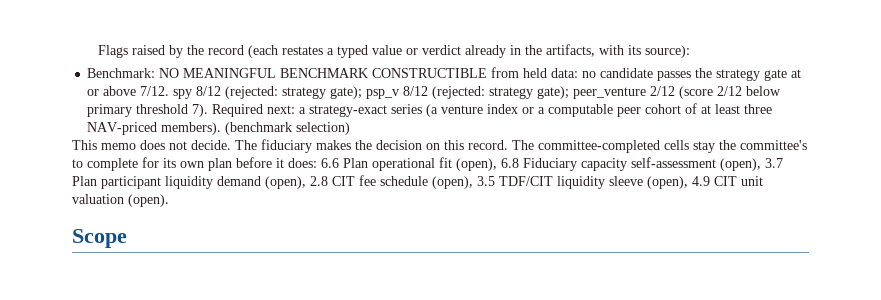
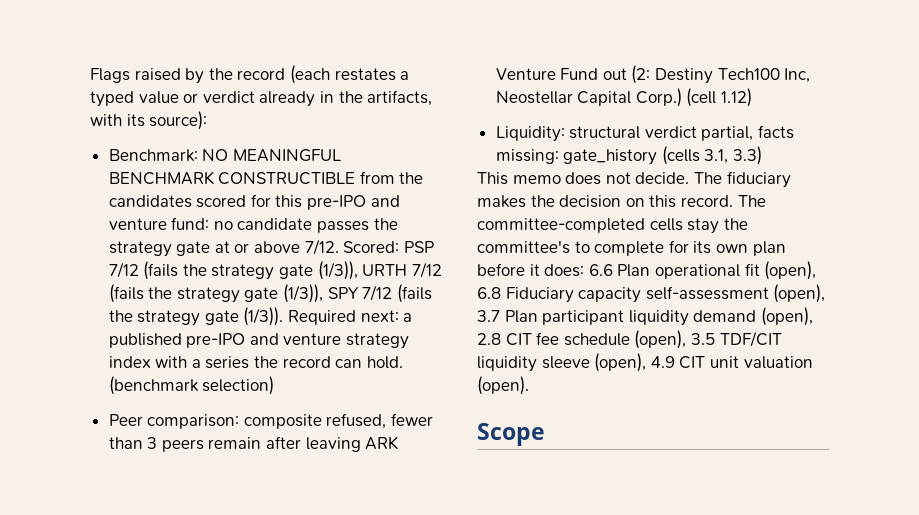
[523,68,579,78] held data: -> [399,172,424,184] [108,194,400,210] [108,217,210,230] the candidates scored for this pre-IPO and venture fund:
[173,86,782,99] [87,103,773,117] [87,122,351,135] spy 8/12 (rejected: strategy gate); psp_v 8/12 (rejected: strategy gate); peer_venture 2/12 (score 2/12 below primary threshold 7). Required next: a strategy-exact series (a venture index or a computable peer cohort of at least three NAV-priced members). (benchmark selection) -> [343,241,434,253] [108,261,442,280] [108,284,432,303] [108,307,413,326] [108,333,410,349] [108,356,403,369] [108,376,275,395] [108,413,434,429] [108,436,399,452] [495,65,811,84] [495,88,753,107] [495,125,795,142] [495,146,763,165] Scored: PSP 7/12 (fails the strategy gate (1/3)), URTH 7/12 (fails the strategy gate (1/3)), SPY 7/12 (fails the strategy gate (1/3)). Required next: a published pre-IPO and venture strategy index with a series the record can hold. (benchmark selection) // Peer comparison: composite refused, fewer than 3 peers remain after leaving ARK Venture Fund out (2: Destiny Tech100 Inc, Neostellar Capital Corp.) (cell 1.12) // Liquidity: structural verdict partial, facts missing: gate_history (cells 3.1, 3.3)

